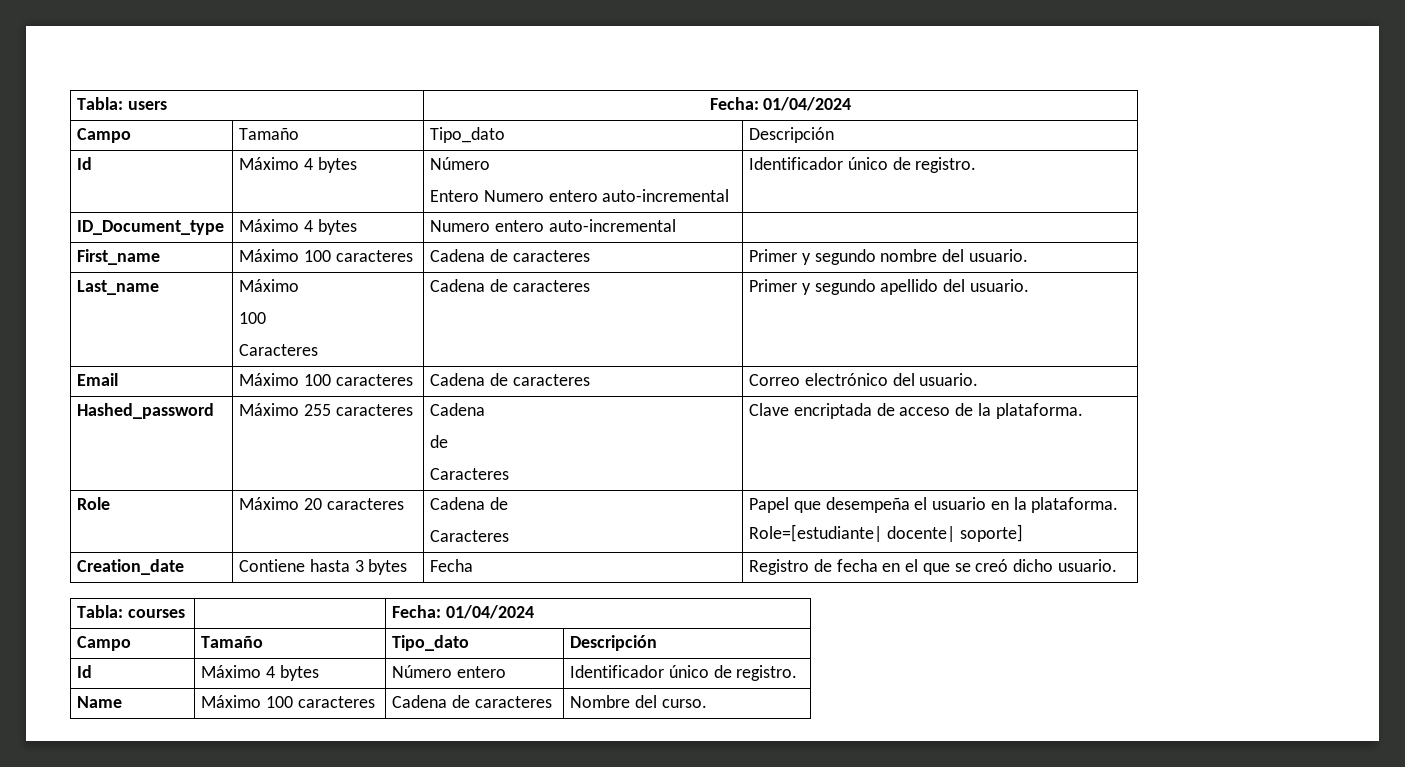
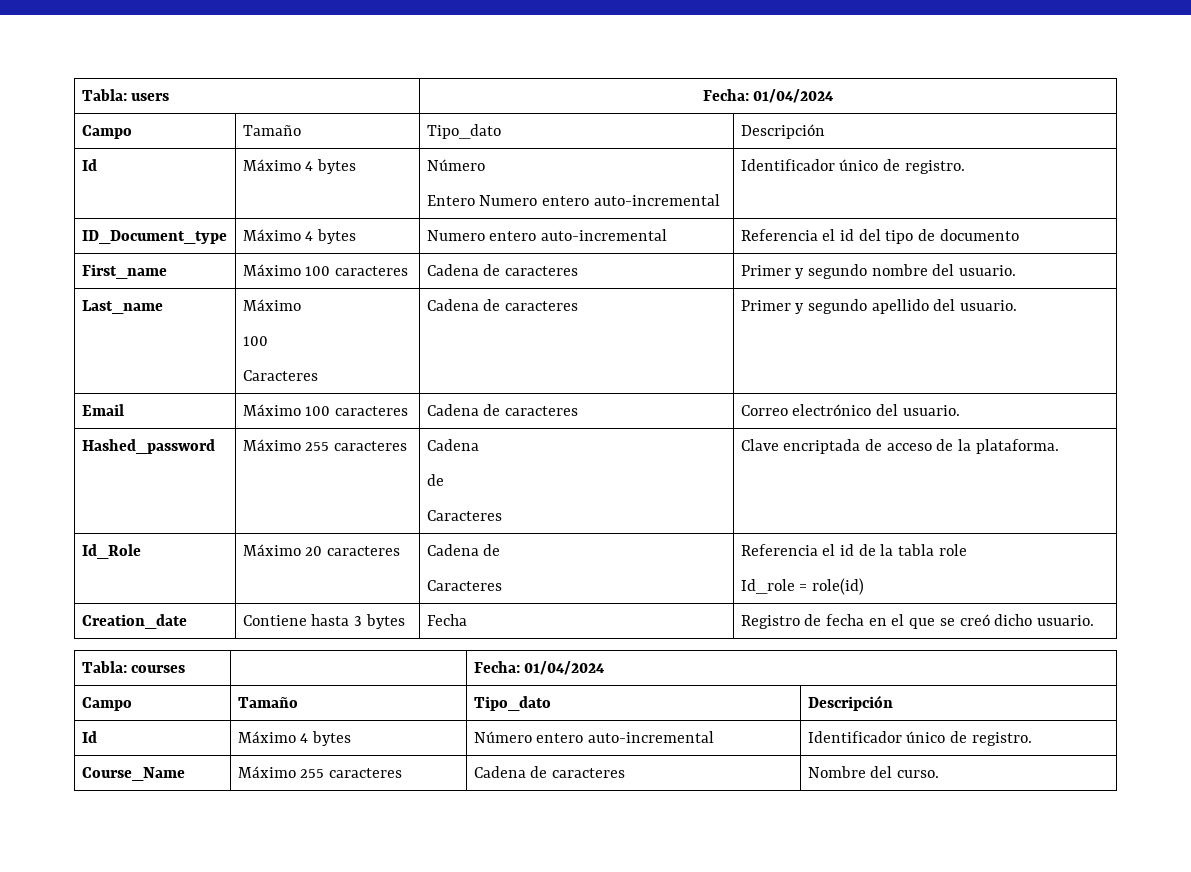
(676, 225) none -> [740,229,1019,244] Referencia el id del tipo de documento
[77,497,111,510] Role -> [81,544,141,559] Id_Role
[749,497,1119,513] [749,524,1023,542] Papel que desempeña el usuario en la plataforma. // Role=[estudiante| docente| soporte] -> [740,544,967,556] [740,578,865,595] Referencia el id de la tabla role // Id_role = role(id)
[570,665,798,681] [77,696,123,708] [201,695,293,708] | Identificador único de registro. // Name | Máximo 100 -> [588,731,715,743] [807,731,1032,746] [81,767,185,781] [237,766,325,778] auto-incremental | Identificador único de registro. // Course_Name | Máximo 255

